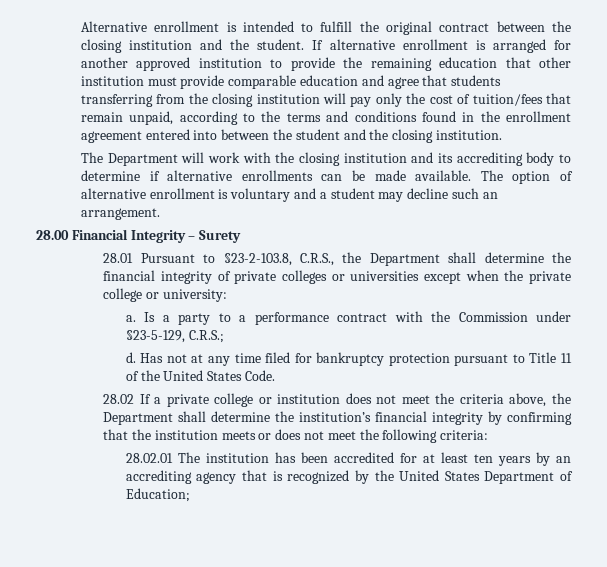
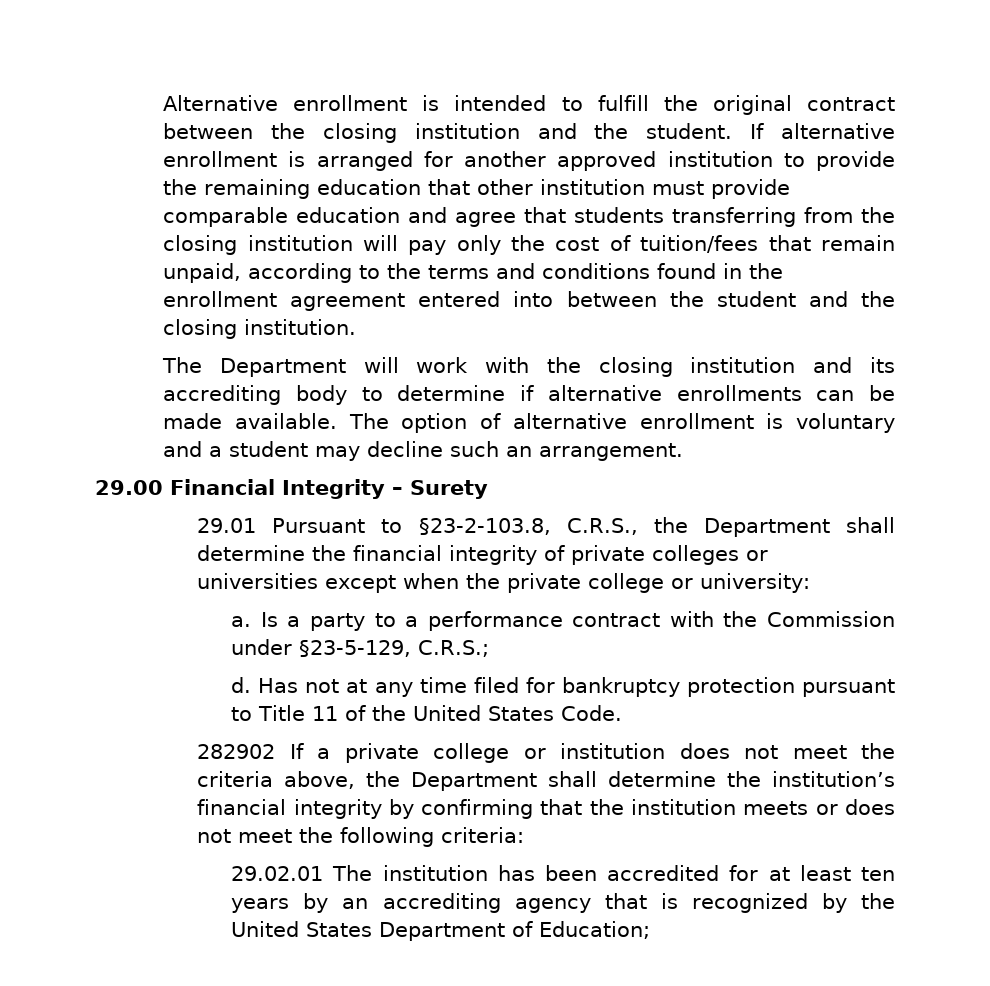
[36,230,69,240] 28.00 -> [95,480,163,495] 29.00
[103,253,134,263] 28.01 -> [197,518,257,533] 29.01
[103,394,135,404] 28.02 -> [197,744,276,759] 282902
[125,453,173,463] 28.02.01 -> [231,866,324,881] 29.02.01

